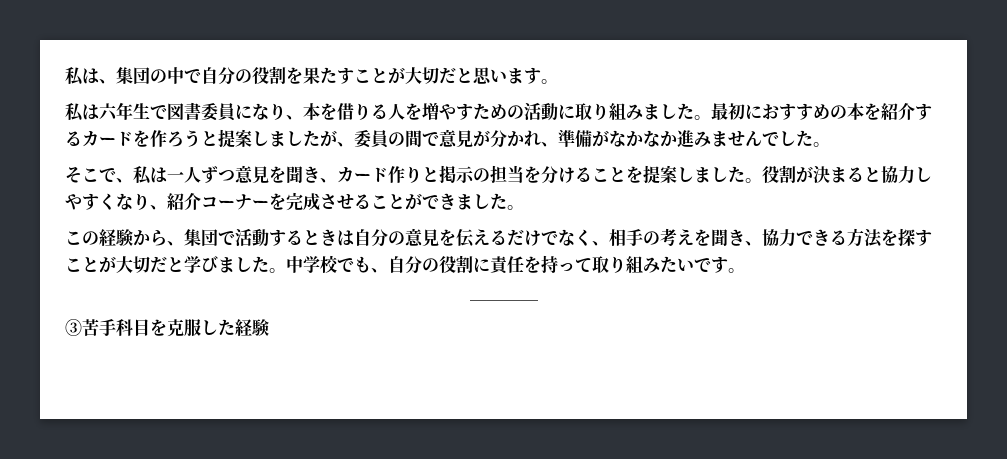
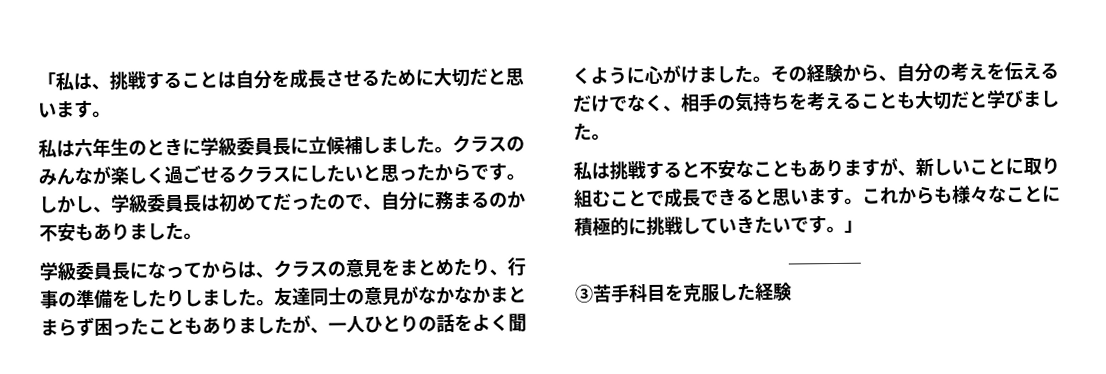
[65,66,405,86] 私は、集団の中で自分の役割を果たすことが -> [37,68,434,91] 「私は、挑戦することは自分を成長させるために
[150,102,932,121] [65,129,830,148] [65,165,932,185] [65,192,524,211] [65,228,439,247] で図書委員になり、本を借りる人を増やすための活動に取り組みました。最初におすすめの本を紹介するカードを作ろうと提案しましたが、委員の間で意見が分かれ、準備がなかなか進みませんでした。 // そこで、私は一人ずつ意見を聞き、カード作りと掲示の担当を分けることを提案しました。役割が決まると協力しやすくなり、紹介コーナーを完成させることができました。 // この経験から、集団で活動するときは自分の意見 -> [128,134,525,157] [38,162,525,186] [39,191,526,214] [39,221,202,242] [39,257,526,281] [40,285,527,309] [40,313,527,337] [572,62,987,85] のときに学級委員長に立候補しました。クラスのみんなが楽しく過ごせるクラスにしたいと思ったからです。しかし、学級委員長は初めてだったので、自分に務まるのか不安もありました。 // 学級委員長になってからは、クラスの意見をまとめたり、行事の準備をしたりしました。友達同士の意見がなかなかまとまらず困ったこともありましたが、一人ひとりの話をよく聞くように心がけました。その経験から、自分の考え
[660,228,932,248] [65,256,116,273] 考えを聞き、協力できる方法を探すことが -> [734,91,916,113] 気持ちを考えることも
[286,255,660,275] 中学校でも、自分の役割に責任を持って取り組み -> [573,156,1060,181] [574,185,1061,208] [574,215,755,237] // 私は挑戦すると不安なこともありますが、新しいことに取り組むことで成長できると思います。これからも様々なことに積極的に挑戦していき
(745, 270) none -> [844,219,863,233] 」

